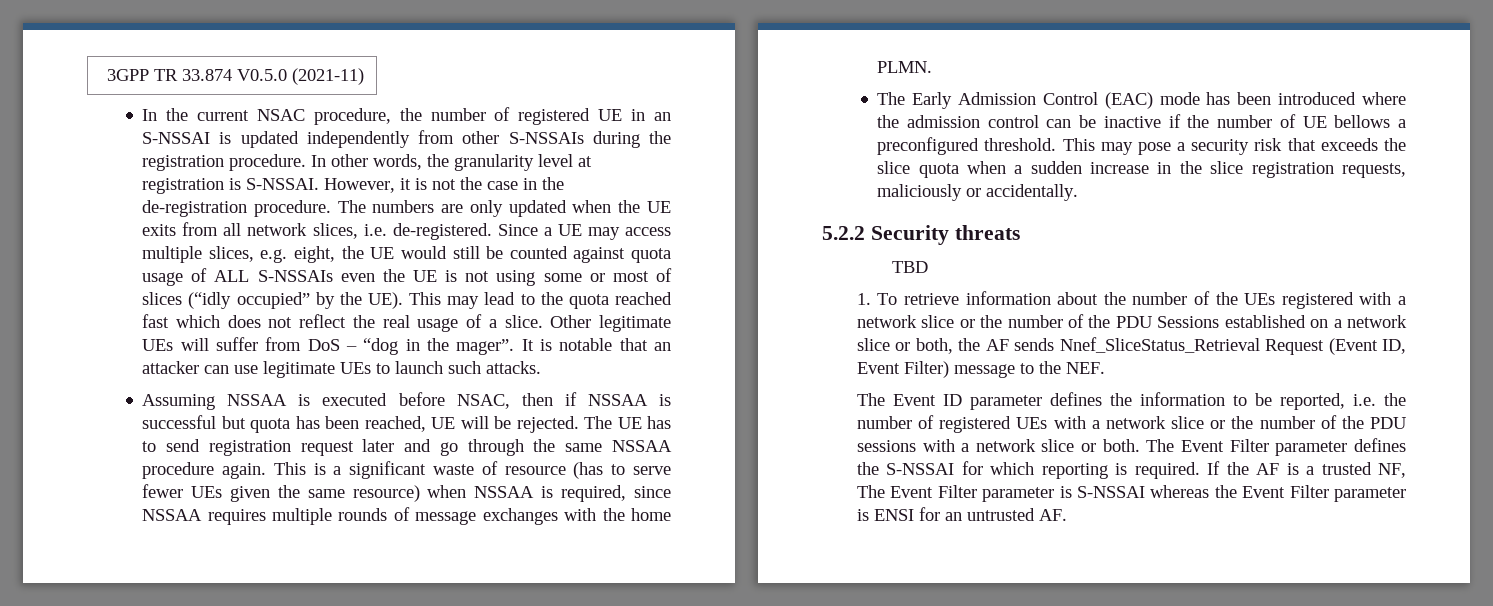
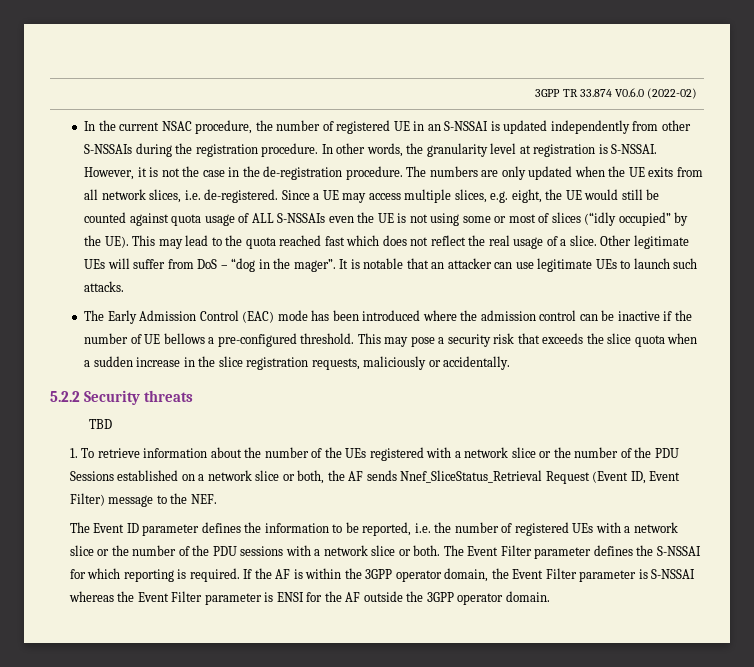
[236,68,364,85] V0.5.0 (2021-11) -> [614,88,697,99] V0.6.0 (2022-02)
[142,392,671,410] [142,415,672,433] [142,439,672,456] [142,461,671,479] [142,484,671,502] [142,507,671,525] [877,61,933,73] // Assuming NSSAA is executed before NSAC, then if NSSAA is successful but quota has been reached, UE will be rejected. The UE has to send registration request later and go through the same NSSAA procedure again. This is a significant waste of resource (has to serve fewer UEs given the same resource) when NSSAA is required, since NSSAA requires multiple rounds of message exchanges with the home PLMN. -> (125, 286) none
[877,137,980,155] preconfigured -> [217,333,297,347] pre-configured
[1306,462,1406,478] [856,485,885,498] a trusted NF, The -> [305,568,509,582] within the 3GPP operator domain, the
[944,508,1067,521] an untrusted AF. -> [324,591,550,605] the AF outside the 3GPP operator domain.

